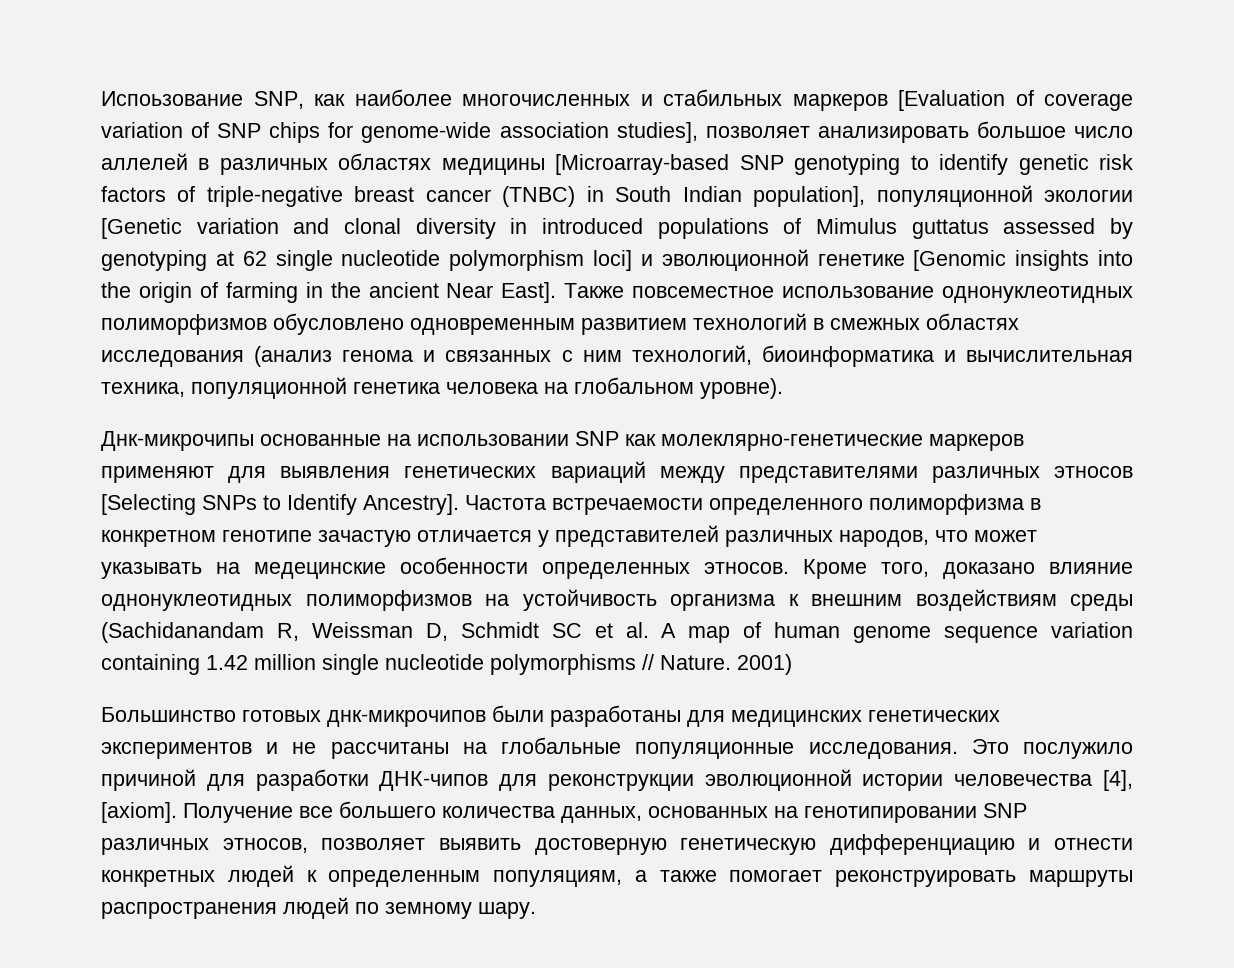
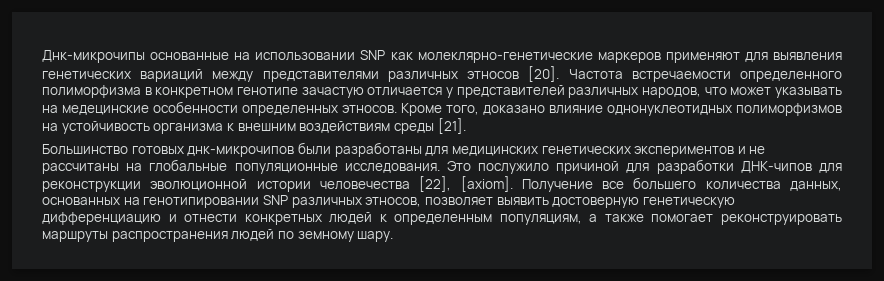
[101,89,1133,111] [101,121,1133,143] [101,153,1134,175] [101,185,1133,207] [101,218,1133,239] [101,249,1134,271] [101,282,1133,303] [101,313,1019,335] [101,345,1134,367] [101,377,783,399] Испоьзование SNP, как наиболее многочисленных и стабильных маркеров [Evaluation of coverage variation of SNP chips for genome-wide association studies], позволяет анализировать большое число аллелей в различных областях медицины [Microarray-based SNP genotyping to identify genetic risk factors of triple-negative breast cancer (TNBC) in South Indian population], популяционной экологии [Genetic variation and clonal diversity in introduced populations of Mimulus guttatus assessed by genotyping at 62 single nucleotide polymorphism loci] и эволюционной генетике [Genomic insights into the origin of farming in the ancient Near East]. Также повсеместное использование однонуклеотидных полиморфизмов обусловлено одновременным развитием технологий в смежных областях исследования (анализ генома и связанных с ним технологий, биоинформатика и вычислительная техника, популяционной генетика человека на глобальном уровне). // -> (42, 56) none
[101,494,459,515] [Selecting SNPs to Identify Ancestry]. -> [528,66,560,82] [20].
[101,622,1133,643] [101,654,792,675] (Sachidanandam R, Weissman D, Schmidt SC et al. A map of human genome sequence variation containing 1.42 million single nucleotide polymorphisms // Nature. 2001) -> [437,118,466,134] [21].
[1103,770,1134,791] [4], -> [419,176,452,192] [22],

